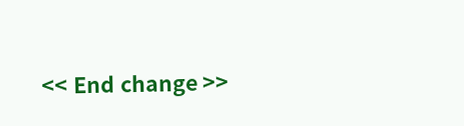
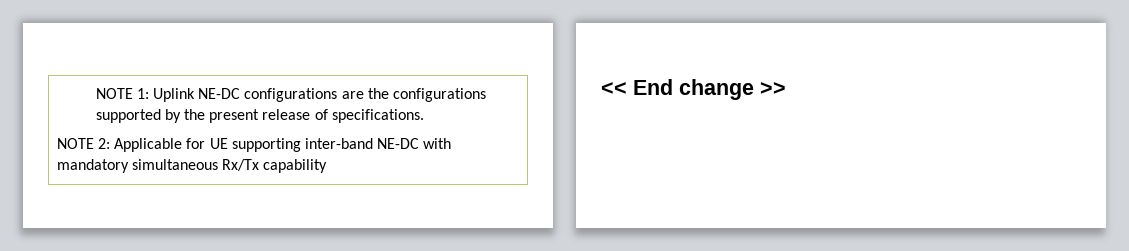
(41, 86) none -> [95,88,486,102] [95,109,424,123] [56,138,452,152] [56,159,328,173] NOTE 1: Uplink NE-DC configurations are the configurations supported by the present release of specifications. // NOTE 2: Applicable for UE supporting inter-band NE-DC with mandatory simultaneous Rx/Tx capability //

